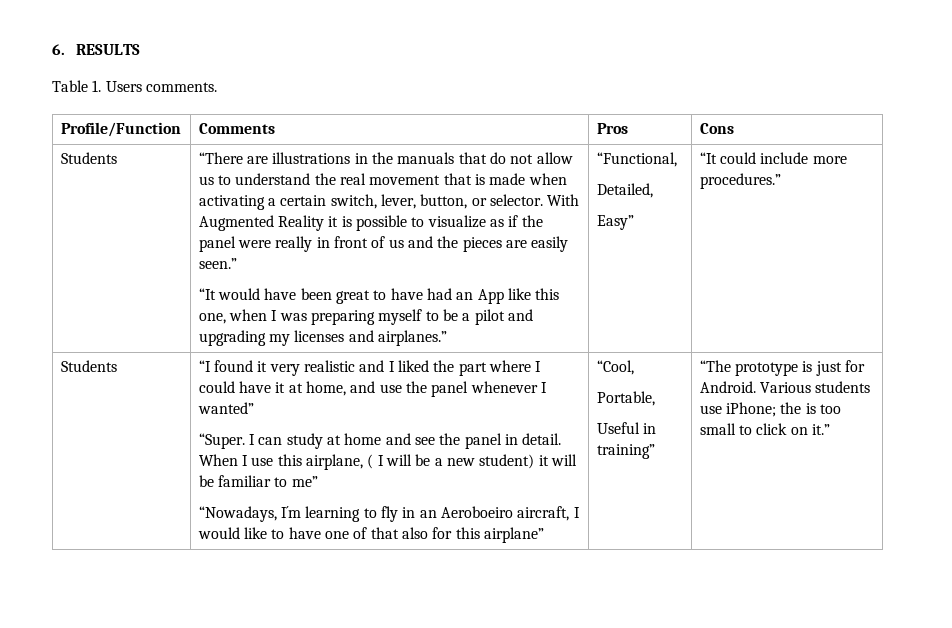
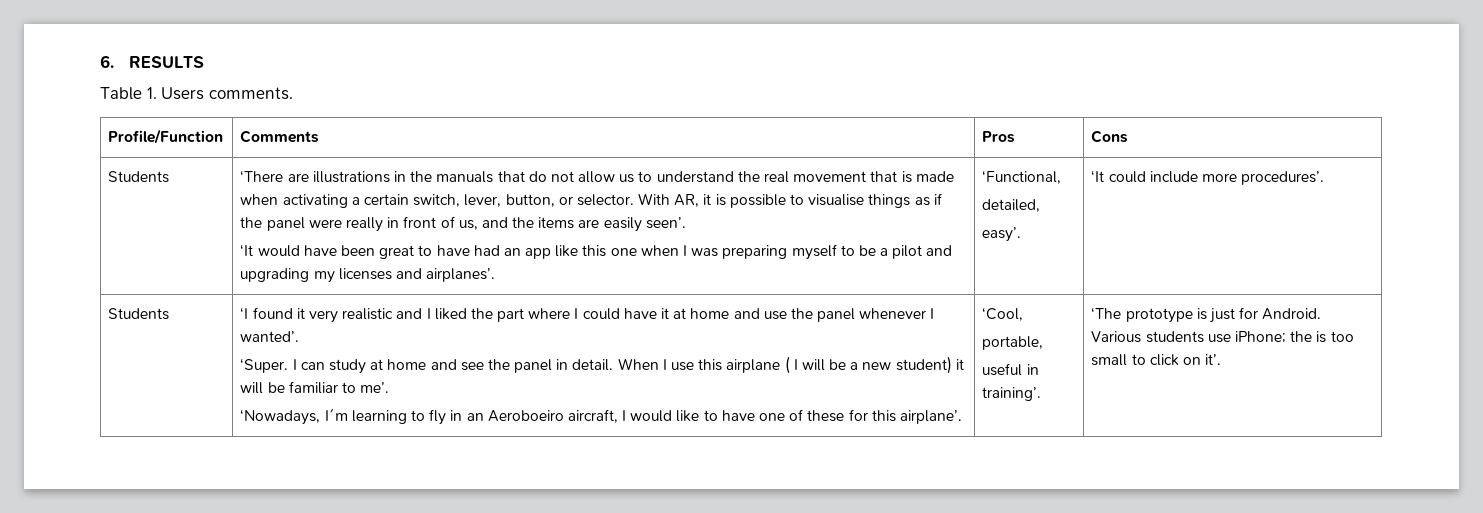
[198,152,243,164] “There -> [240,170,284,182] ‘There
[198,215,325,231] Augmented Reality -> [674,194,700,207] AR,
[427,215,486,228] visualize -> [808,194,911,208] visualise things
[388,239,404,248] us -> [458,220,478,230] us,
[462,237,502,252] pieces -> [538,217,575,229] items
[198,258,237,269] [198,288,216,300] seen.” // “It -> [645,217,686,229] [240,244,254,256] seen’. // ‘It
[477,289,504,304] App -> [525,248,552,259] app
[198,313,226,324] one, -> [610,248,637,256] one
[378,330,448,346] [596,152,677,167] [596,183,653,198] [596,215,634,230] [699,152,717,164] airplanes.” | “Functional, // Detailed, // Easy” | “It -> [426,268,496,282] [982,170,1062,184] [982,199,1041,212] [982,227,1022,242] [1091,170,1105,182] airplanes’. | ‘Functional, // detailed, // easy’. | ‘It
[699,173,781,189] [60,360,117,372] [198,360,211,372] procedures.” // Students | “I -> [1241,171,1325,185] [108,308,170,320] [240,307,249,319] procedures’. // Students | ‘I
[306,381,347,396] home, -> [690,308,730,319] home
[197,402,254,414] [198,433,245,449] wanted” // “Super. -> [240,331,300,342] [240,358,289,373] wanted’. // ‘Super.
[306,454,364,470] airplane, -> [726,359,781,373] airplane
[291,476,318,487] [198,506,277,522] me” // “Nowadays, -> [360,382,390,393] [240,409,321,425] me’. // ‘Nowadays,
[370,527,544,543] [596,360,634,375] [596,391,655,406] [596,422,657,434] [596,444,655,459] [699,360,731,372] that also for this airplane” | “Cool, // Portable, // Useful in training” | “The -> [807,409,962,424] [982,307,1024,321] [982,336,1044,350] [982,363,1039,376] [982,387,1042,401] [1091,307,1122,319] these for this airplane’. | ‘Cool, // portable, // useful in training’. | ‘The
[812,424,831,435] it.” -> [1205,354,1222,365] it’.

